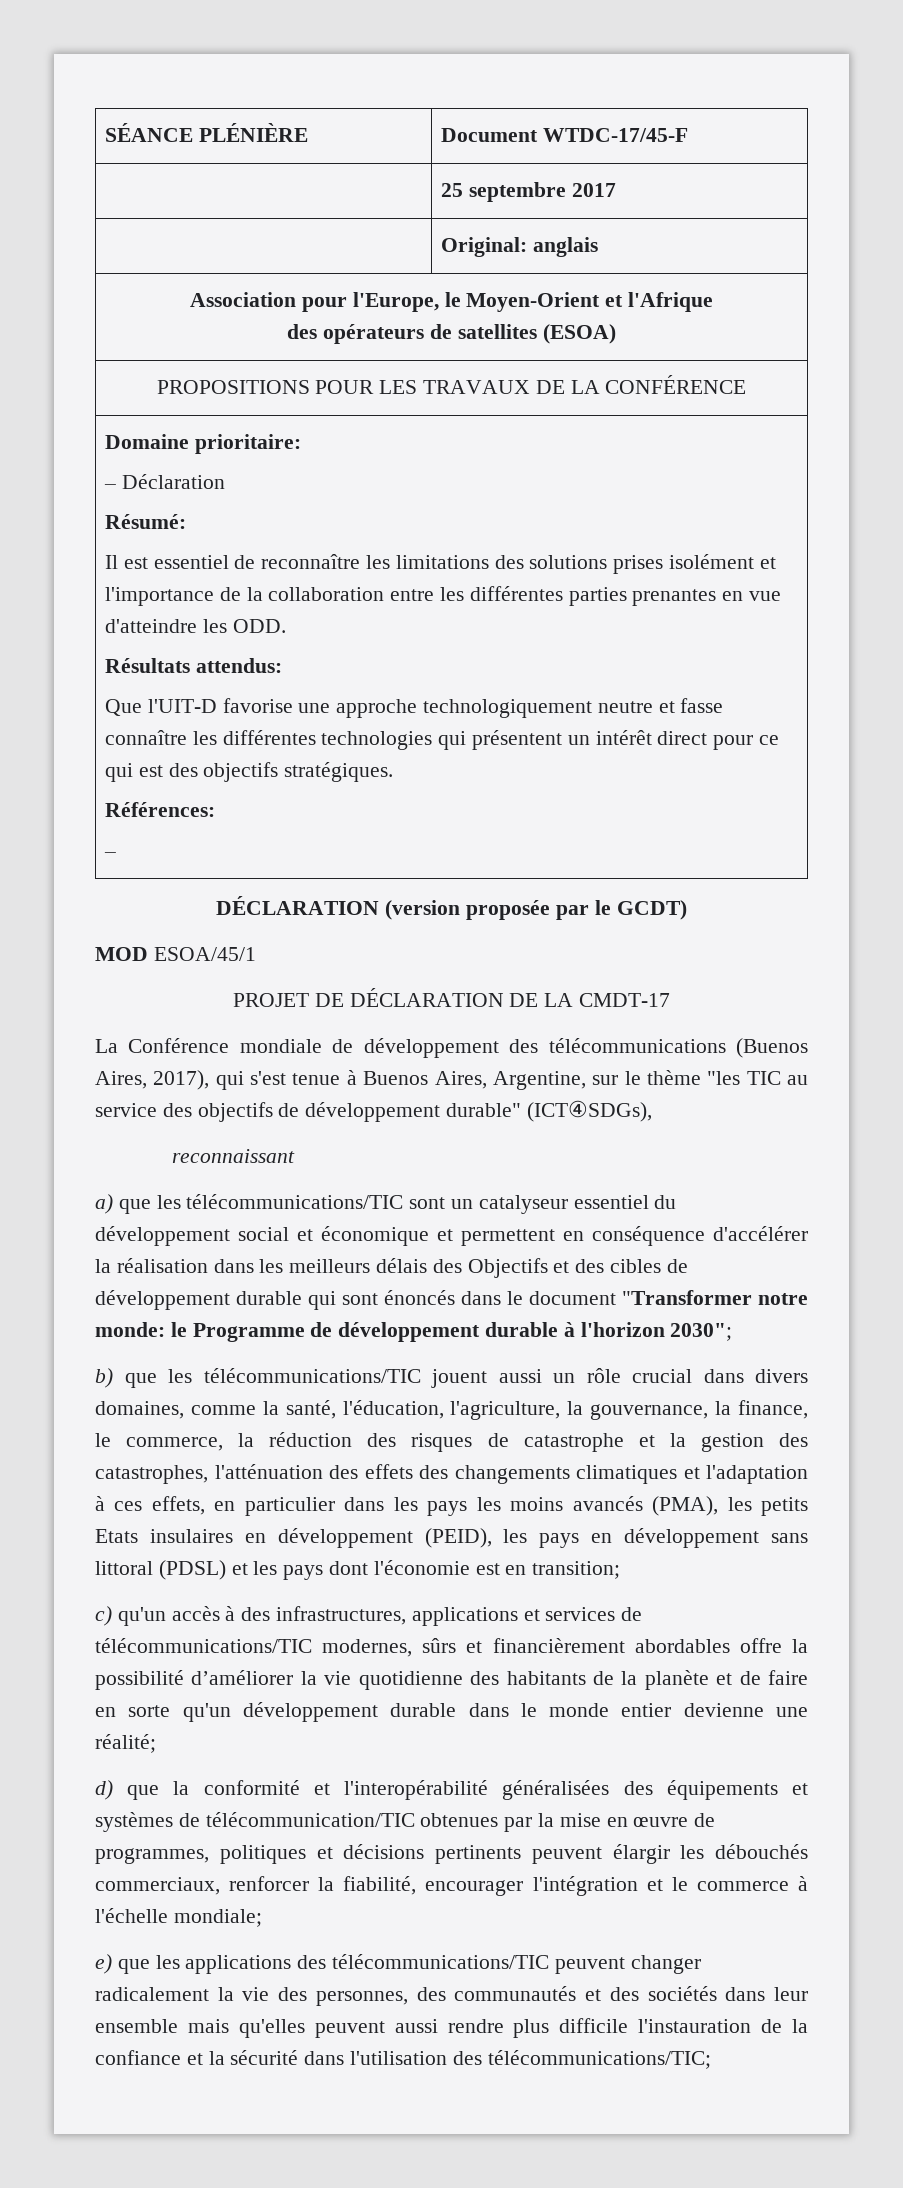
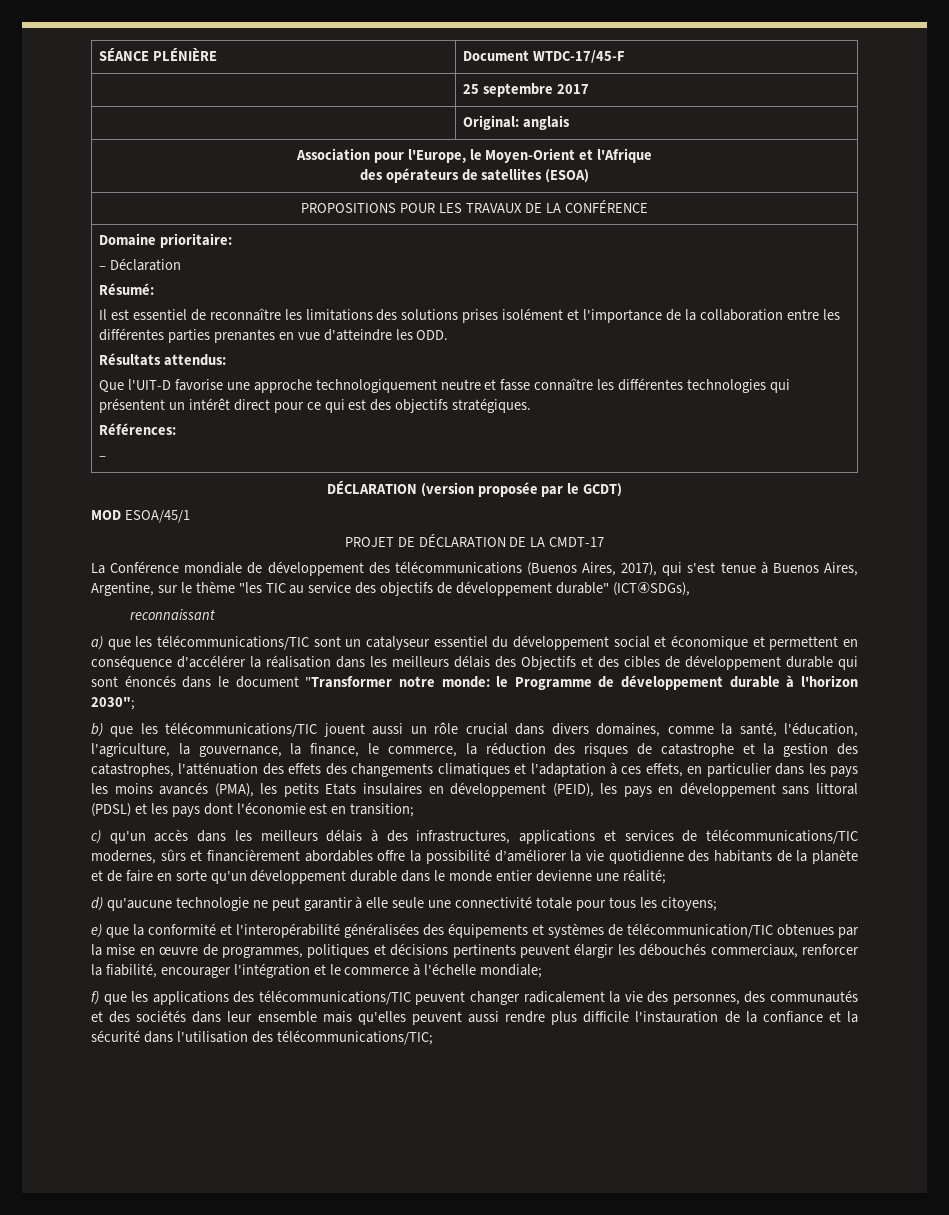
(220, 1613) none -> [197,829,363,842] dans les meilleurs délais
(113, 1790) none -> [106,896,717,911] [91,924,102,938] qu'aucune technologie ne peut garantir à elle seule une connectivité totale pour tous les citoyens; // e)
[95,1954,112,1974] e) -> [91,991,99,1005] f)

